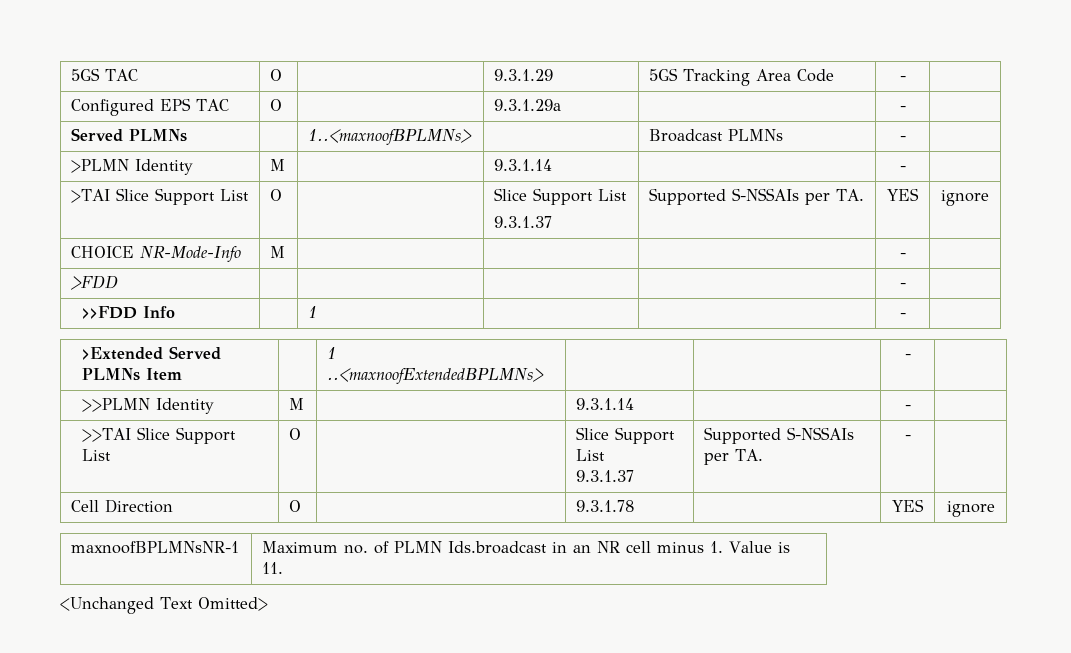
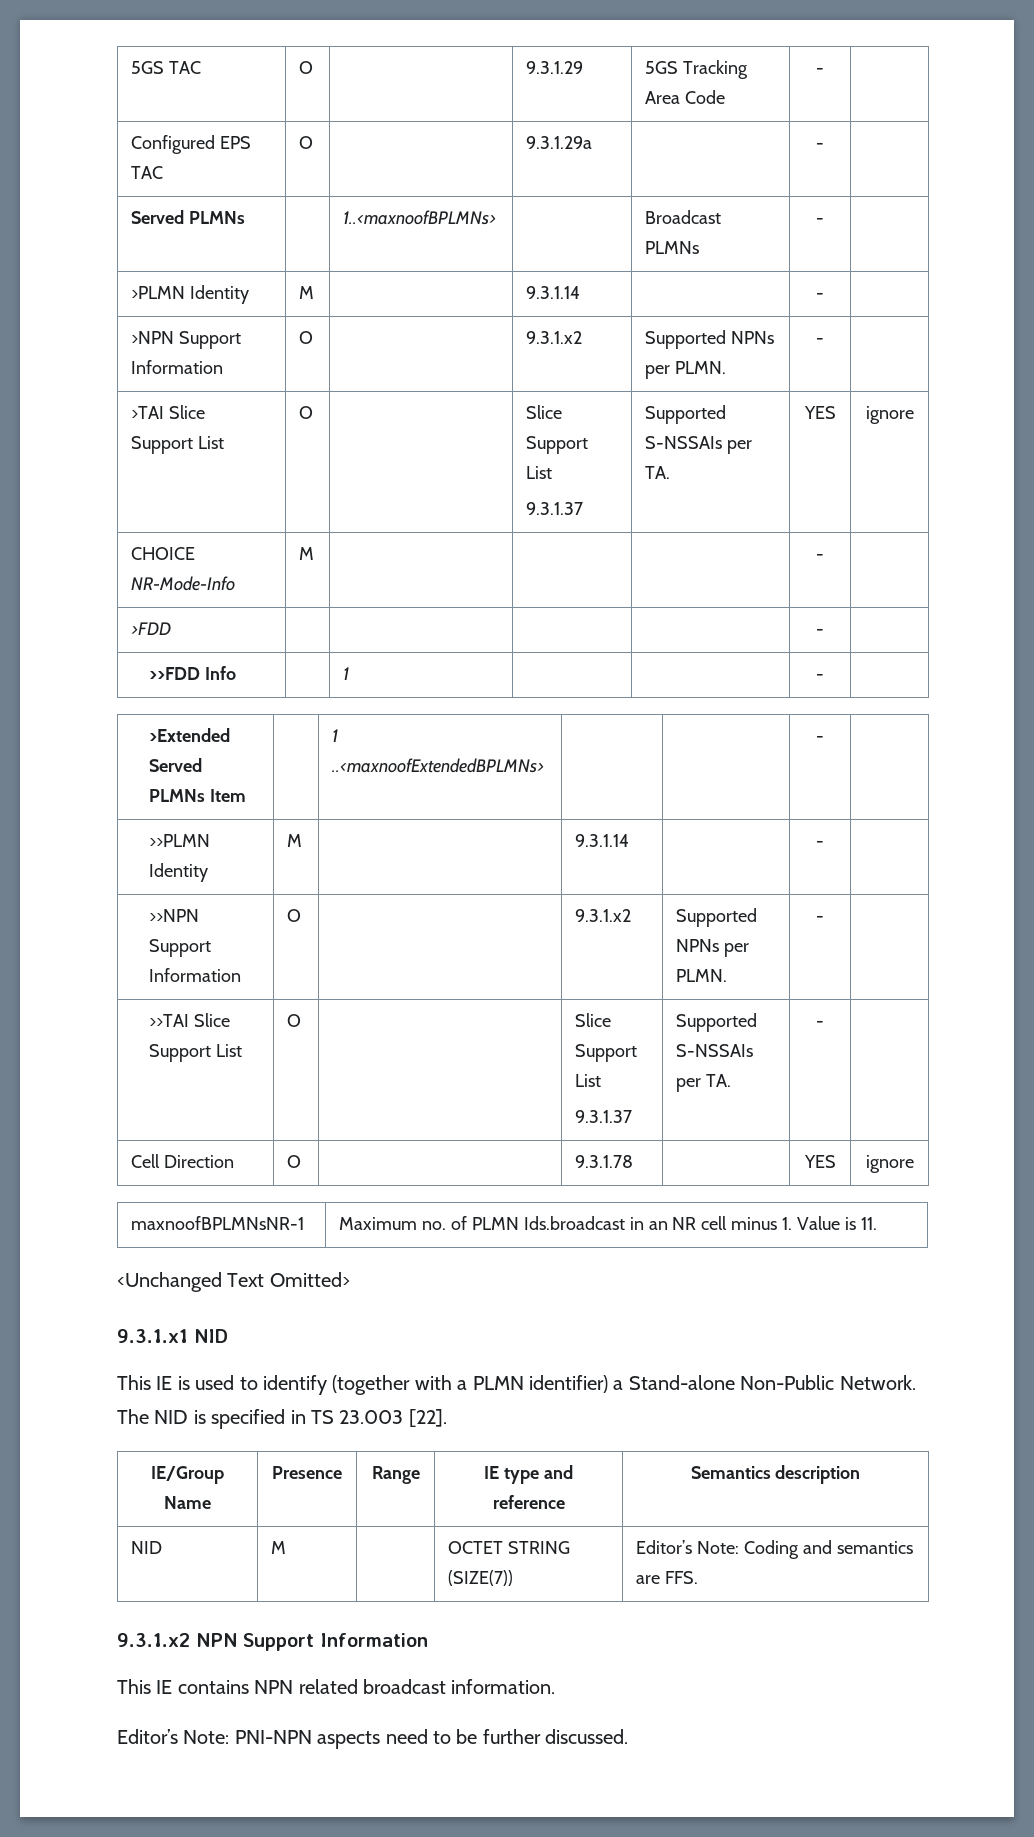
(906, 168) none -> [131,331,242,349] [131,360,224,374] [299,331,314,344] [526,331,583,344] [645,330,775,349] [645,361,727,379] [816,338,824,344] // >NPN Support Information | O | | 9.3.1.x2 | Supported NPNs per PLMN. | - |
(911, 407) none -> [148,909,199,922] [148,939,211,957] [148,968,241,982] [287,909,302,922] [575,909,632,922] [676,908,758,927] [676,939,750,957] [676,969,728,982] [816,916,824,922] // >>NPN Support Information | O | | 9.3.1.x2 | Supported NPNs per PLMN. | - |
(268, 604) none -> [117,1329,228,1343] [117,1375,916,1395] [117,1409,447,1429] [151,1466,224,1484] [164,1496,211,1509] [272,1466,342,1479] [371,1466,420,1484] [484,1465,573,1484] [492,1495,565,1509] [690,1465,861,1484] [131,1541,163,1554] [271,1541,287,1554] [448,1541,571,1554] [448,1570,514,1586] [636,1540,913,1559] [636,1571,699,1584] [117,1633,428,1651] [117,1679,556,1694] [117,1729,629,1749] // 9.3.1.x1 NID // This IE is used to identify (together with a PLMN identifier) a Stand-alone Non-Public Network. The NID is specified in TS 23.003 [22]. // IE/Group Name | Presence | Range | IE type and reference | Semantics description // NID | M | | OCTET STRING (SIZE(7)) | Editor’s Note: Coding and semantics are FFS. // 9.3.1.x2 NPN Support Information // This IE contains NPN related broadcast information. // Editor’s Note: PNI-NPN aspects need to be further discussed.

